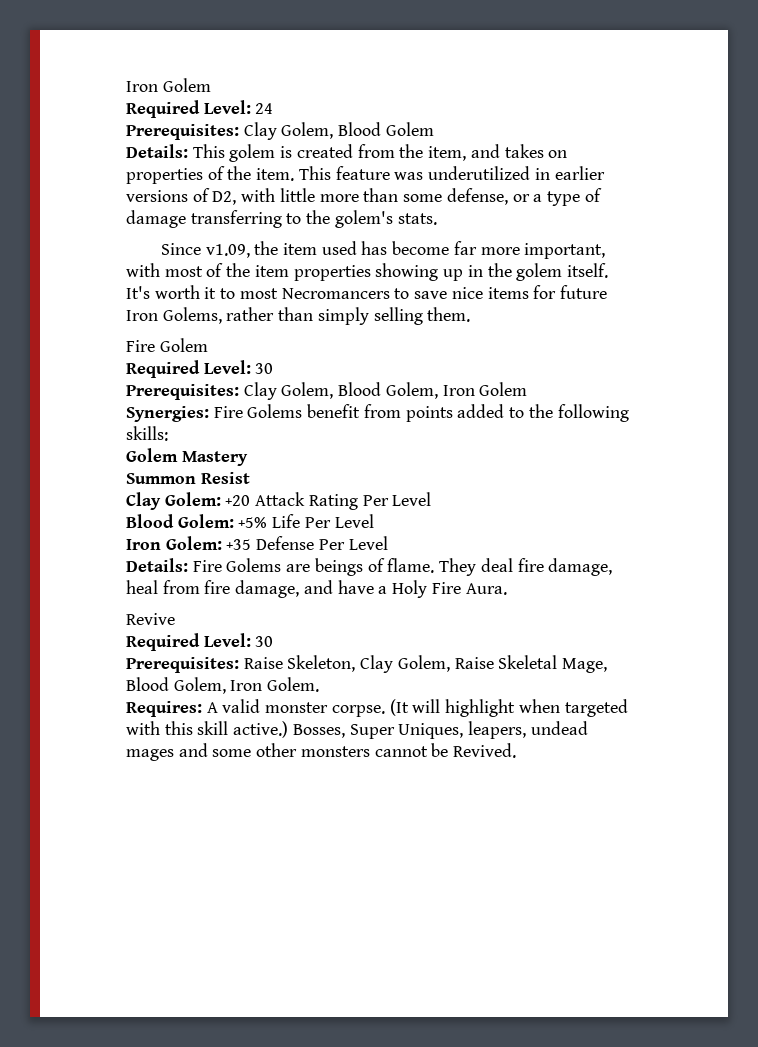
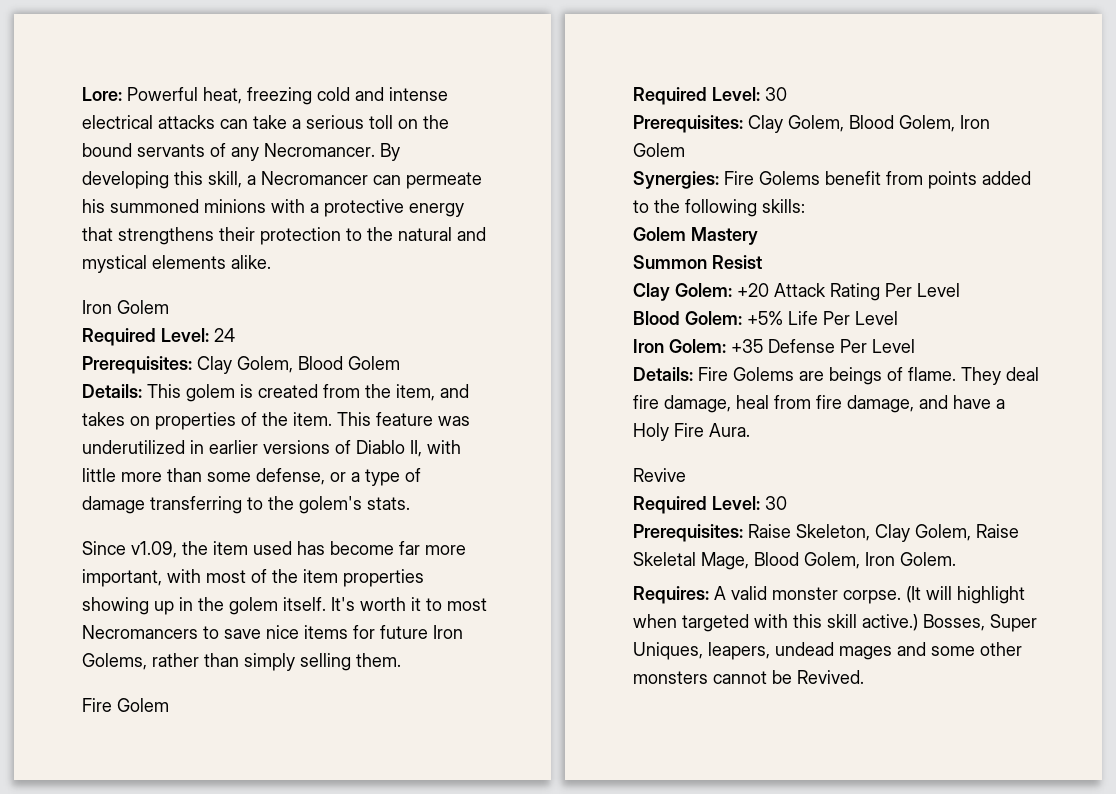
(126, 86) none -> [82,87,448,105] [82,115,449,129] [82,143,400,161] [82,171,482,189] [82,199,464,217] [82,227,486,245] [82,255,271,273] Lore: Powerful heat, freezing cold and intense electrical attacks can take a serious toll on the bound servants of any Necromancer. By developing this skill, a Necromancer can permeate his summoned minions with a protective energy that strengthens their protection to the natural and mystical elements alike. //
[212,191,237,205] D2, -> [356,440,422,457] Diablo II,

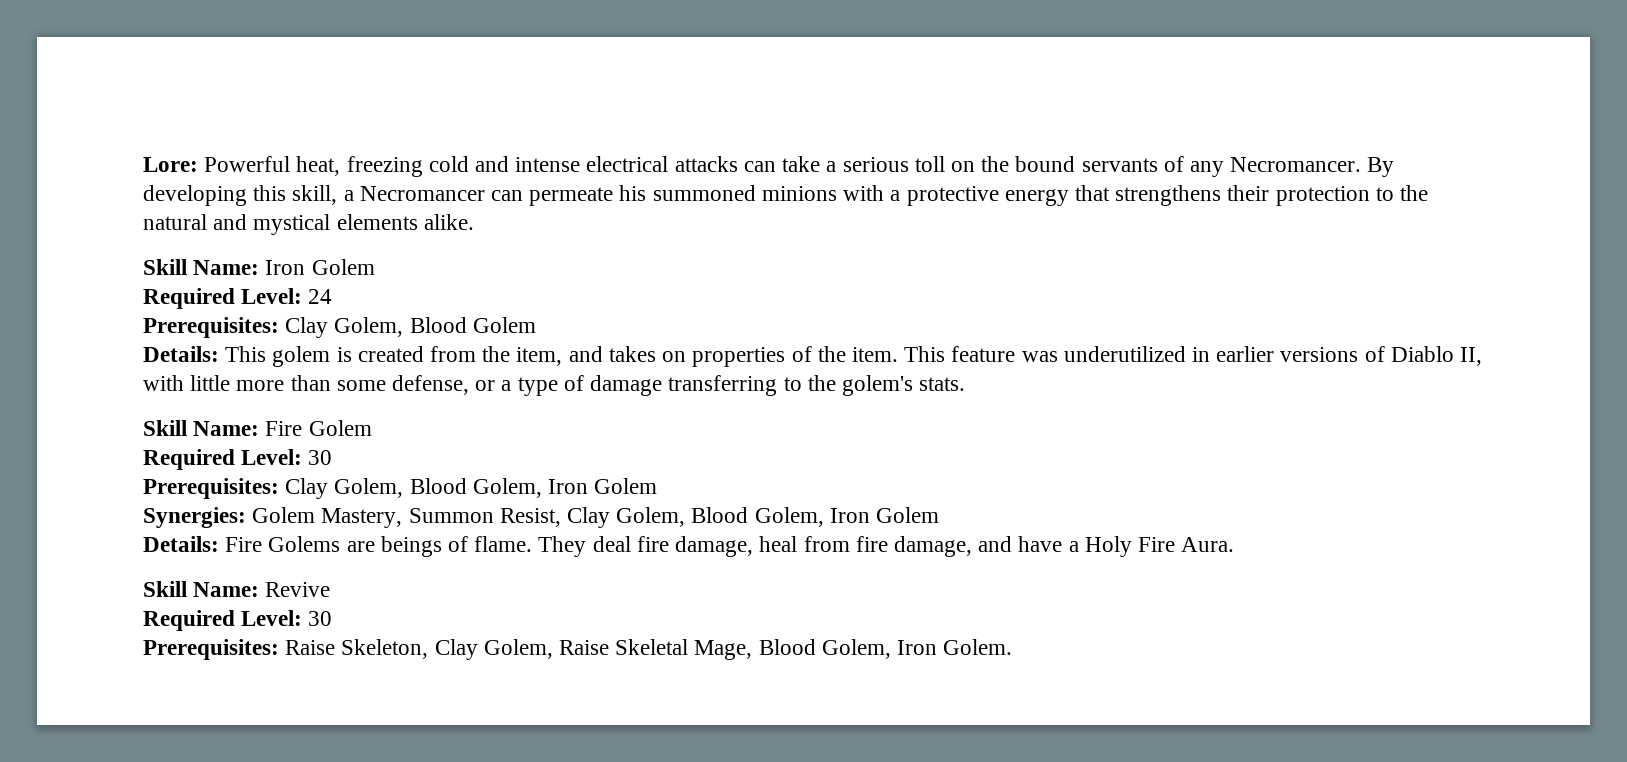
(271, 262) none -> [143,259,260,275] Skill Name:
[82,541,466,558] [82,569,424,587] [82,597,487,615] [82,625,463,639] [82,653,401,671] Since v1.09, the item used has become far more important, with most of the item properties showing up in the golem itself. It's worth it to most Necromancers to save nice items for future Iron Golems, rather than simply selling them. // -> [143,420,260,436] Skill Name:
[724,171,1031,189] [633,199,805,217] [633,227,758,245] [633,255,762,269] [633,283,960,301] [633,311,898,325] [633,339,915,353] Fire Golems benefit from points added to the following skills: // Golem Mastery // Summon Resist // Clay Golem: +20 Attack Rating Per Level // Blood Golem: +5% Life Per Level // Iron Golem: +35 Defense Per Level -> [252,507,940,528] Golem Mastery, Summon Resist, Clay Golem, Blood Golem, Iron Golem
(750, 430) none -> [143,581,260,597] Skill Name:
[633,586,1025,604] [633,614,1037,632] [633,642,1022,660] [633,670,864,684] // Requires: A valid monster corpse. (It will highlight when targeted with this skill active.) Bosses, Super Uniques, leapers, undead mages and some other monsters cannot be Revived. -> (1013, 647) none

